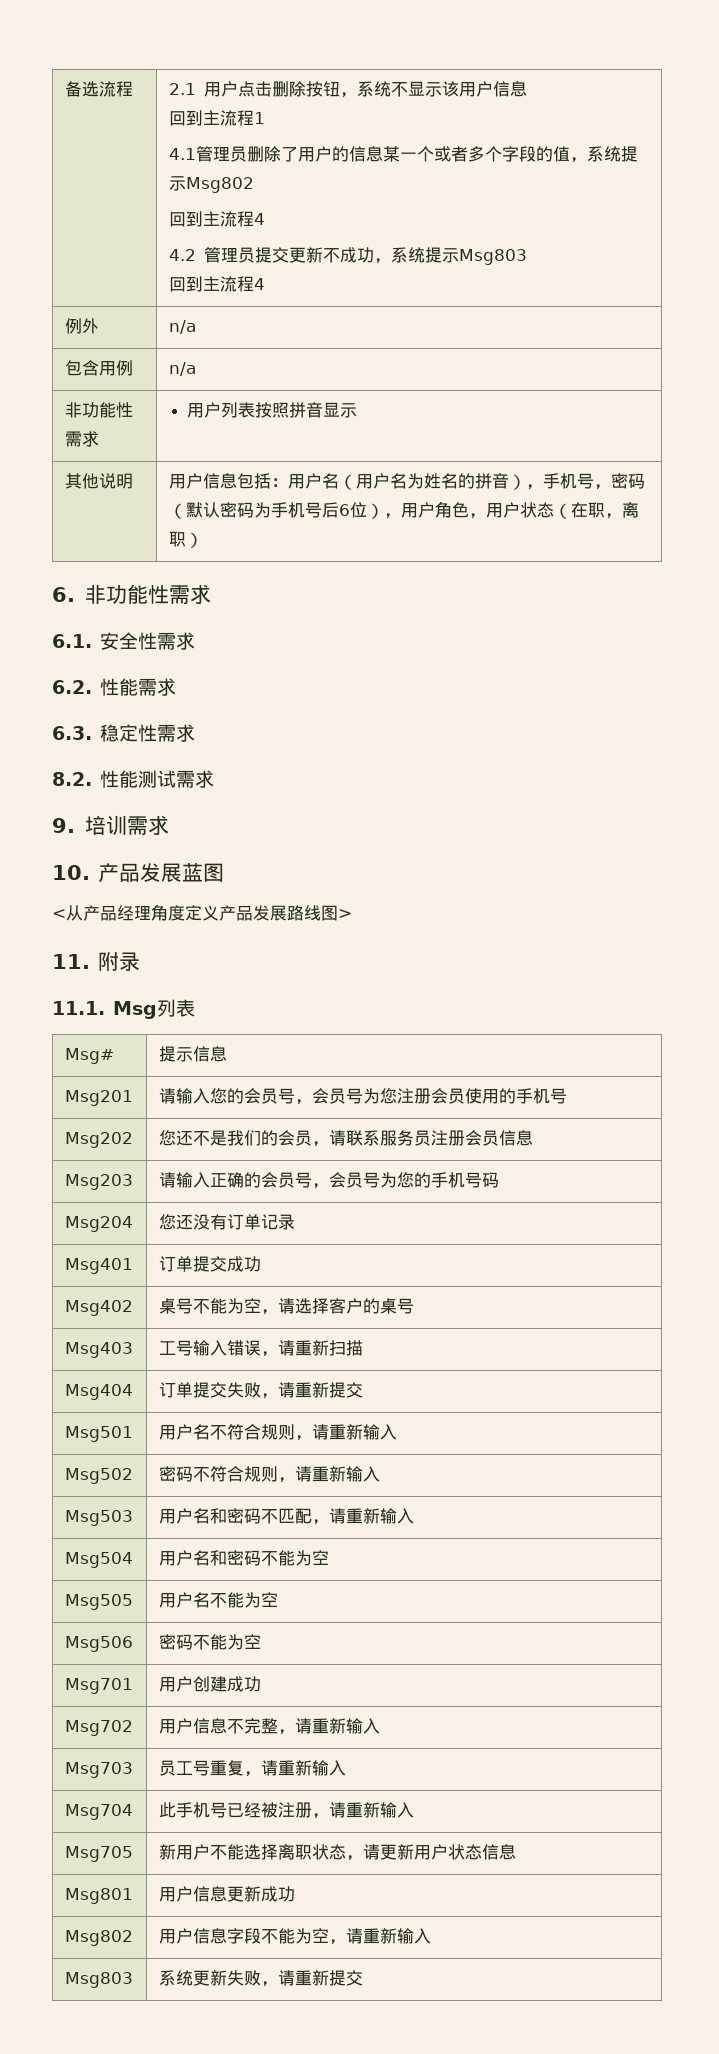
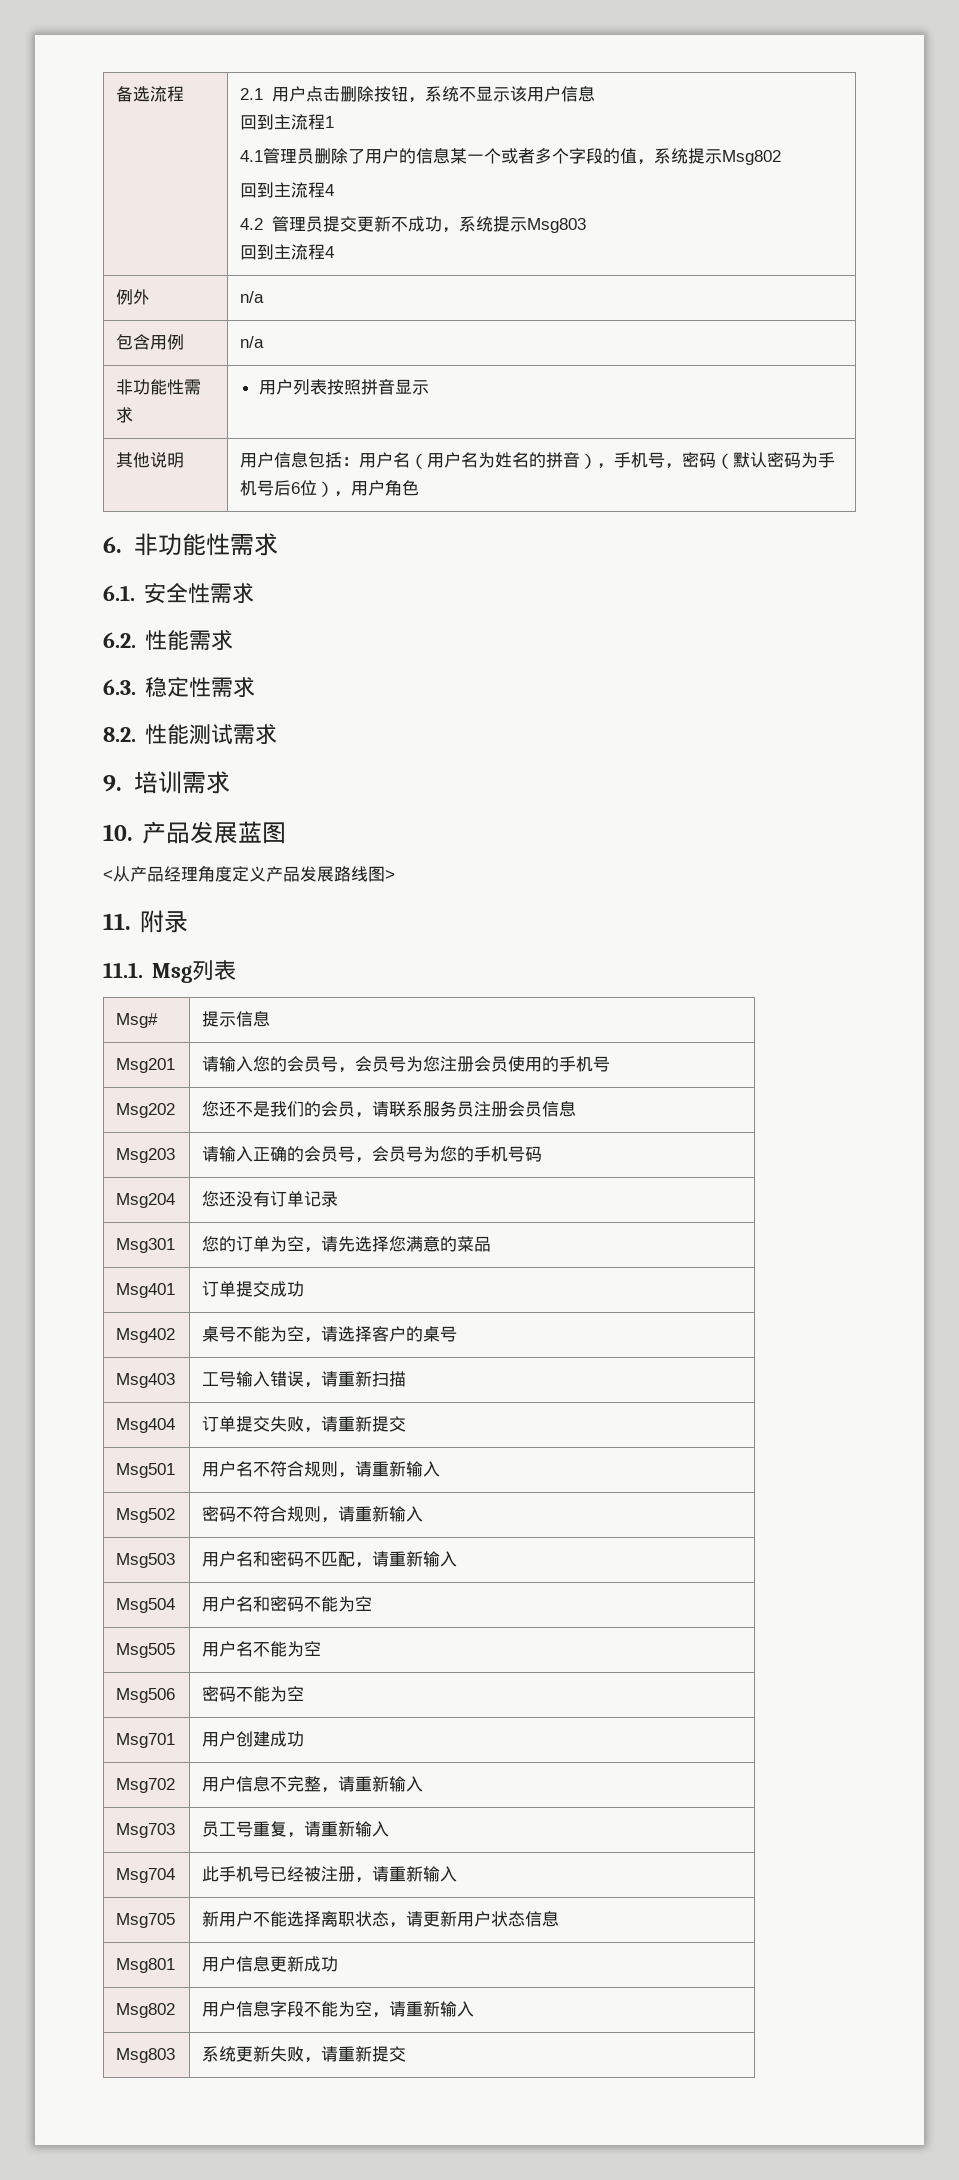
[468,502,639,519] [168,531,203,548] ，用户状态（在职，离职） -> (420, 488) none
(295, 1222) none -> [116,1238,176,1253] [202,1236,492,1253] // Msg301 | 您的订单为空，请先选择您满意的菜品

